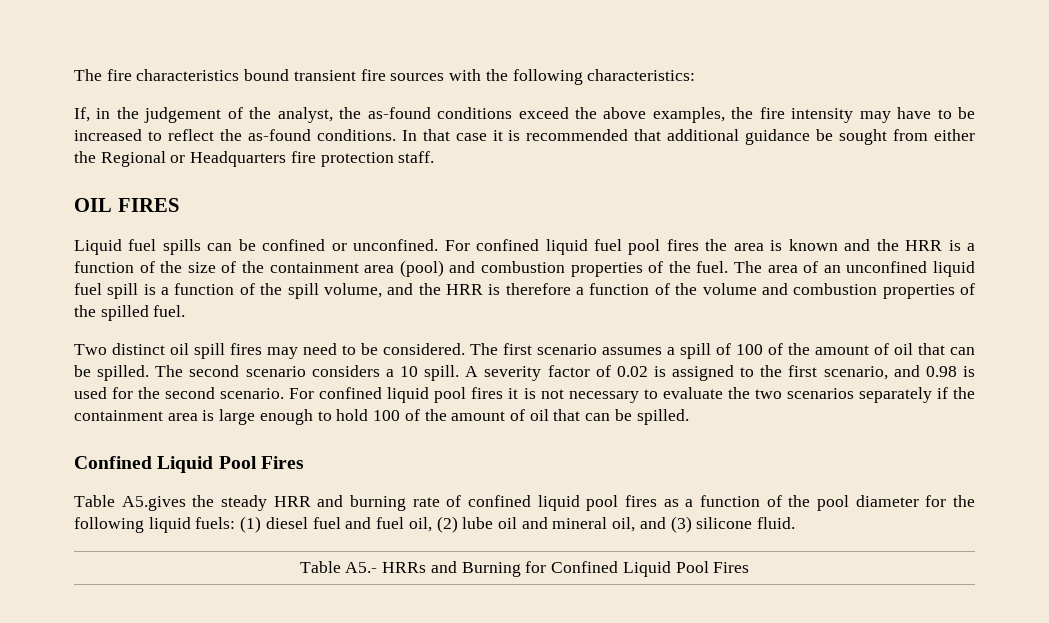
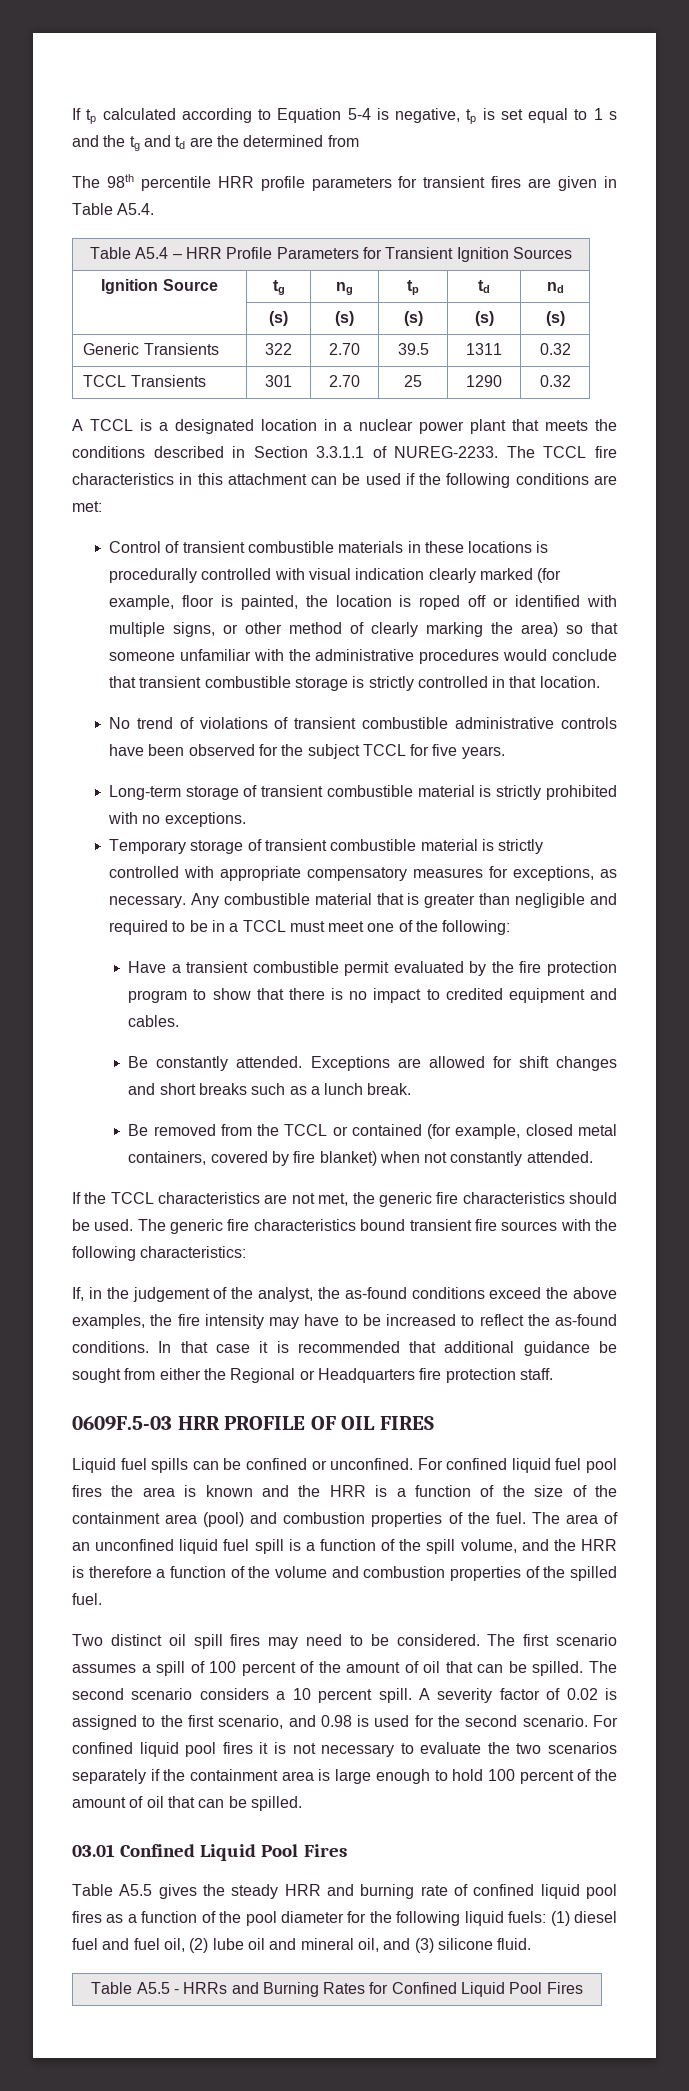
[74,69,102,81] The -> [72,108,617,124] [72,135,359,151] [72,174,618,191] [72,203,155,215] [90,247,572,262] [101,279,218,294] [272,280,285,295] [336,282,353,295] [407,280,419,295] [478,280,490,293] [546,282,564,293] [269,311,288,326] [335,311,354,326] [403,311,423,326] [474,311,494,326] [545,311,565,326] [83,343,219,355] [265,343,292,355] [329,343,360,355] [397,343,429,355] [466,343,502,355] [539,343,571,355] [83,375,206,387] [265,375,292,387] [329,375,360,387] [404,375,422,387] [466,375,502,387] [539,375,571,387] [72,419,617,434] [72,446,617,458] [72,473,617,488] [72,501,102,512] [108,541,549,553] [108,568,562,583] [108,595,618,610] [108,622,618,637] [108,649,617,664] [108,676,600,691] [108,717,618,729] [108,744,505,759] [108,785,618,800] [107,812,246,827] [108,839,544,854] [108,866,617,881] [108,893,617,908] [108,920,511,935] [128,961,617,976] [128,988,618,1003] [128,1015,180,1027] [128,1056,617,1071] [128,1083,412,1095] [128,1124,617,1139] [128,1151,593,1166] [72,1192,618,1207] [72,1219,224,1234] If tp calculated according to Equation 5-4 is negative, tp is set equal to 1 s and the tg and td are the determined from // The 98th percentile HRR profile parameters for transient fires are given in Table A5.4. // Table A5.4 – HRR Profile Parameters for Transient Ignition Sources // Ignition Source | tg | ng | tp | td | nd // | (s) | (s) | (s) | (s) | (s) // Generic Transients | 322 | 2.70 | 39.5 | 1311 | 0.32 // TCCL Transients | 301 | 2.70 | 25 | 1290 | 0.32 // A TCCL is a designated location in a nuclear power plant that meets the conditions described in Section 3.3.1.1 of NUREG-2233. The TCCL fire characteristics in this attachment can be used if the following conditions are met: // Control of transient combustible materials in these locations is procedurally controlled with visual indication clearly marked (for example, floor is painted, the location is roped off or identified with multiple signs, or other method of clearly marking the area) so that someone unfamiliar with the administrative procedures would conclude that transient combustible storage is strictly controlled in that location. // No trend of violations of transient combustible administrative controls have been observed for the subject TCCL for five years. // Long-term storage of transient combustible material is strictly prohibited with no exceptions. // Temporary storage of transient combustible material is strictly controlled with appropriate compensatory measures for exceptions, as necessary. Any combustible material that is greater than negligible and required to be in a TCCL must meet one of the following: // Have a transient combustible permit evaluated by the fire protection program to show that there is no impact to credited equipment and cables. // Be constantly attended. Exceptions are allowed for shift changes and short breaks such as a lunch break. // Be removed from the TCCL or contained (for example, closed metal containers, covered by fire blanket) when not constantly attended. // If the TCCL characteristics are not met, the generic fire characteristics should be used. The generic
(435, 157) none -> [72,1416,336,1431] 0609F.5-03 HRR PROFILE OF
(763, 349) none -> [241,1662,296,1676] percent
(418, 371) none -> [318,1689,373,1703] percent
(401, 415) none -> [519,1770,574,1784] percent
(689, 417) none -> [72,1844,115,1857] 03.01
[121,496,186,511] A5.gives -> [119,1884,197,1899] A5.5 gives
[345,562,378,573] A5.- -> [136,1982,179,1994] A5.5 -
(521, 569) none -> [323,1982,366,1994] Rates

